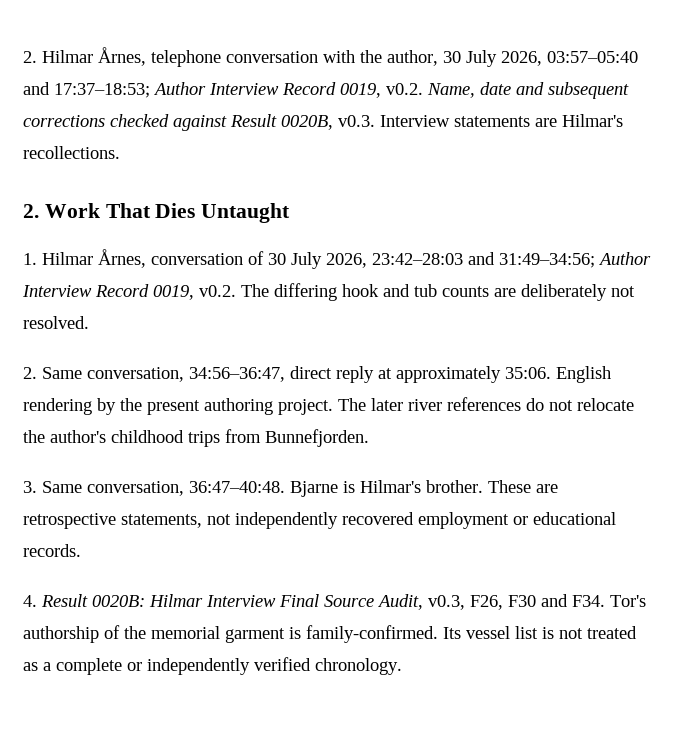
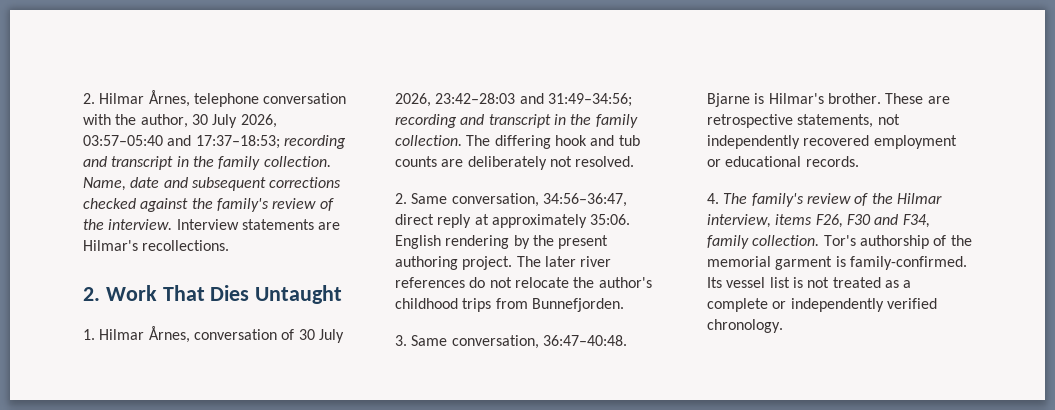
[153,82,423,98] Author Interview Record 0019, v0.2. -> [283,135,346,149] [83,156,331,170] recording and transcript in the family collection.
[230,114,375,130] Result 0020B, v0.3. -> [191,198,334,212] [83,219,173,230] the family's review of the interview.
[598,252,651,265] [22,284,236,300] Author Interview Record 0019, v0.2. -> [395,114,638,128] [395,135,462,146] recording and transcript in the family collection.
[41,594,605,610] Result 0020B: Hilmar Interview Final Source Audit, v0.3, F26, F30 and F34. -> [723,193,942,207] [707,214,930,228] [707,235,820,249] The family's review of the Hilmar interview, items F26, F30 and F34, family collection.

